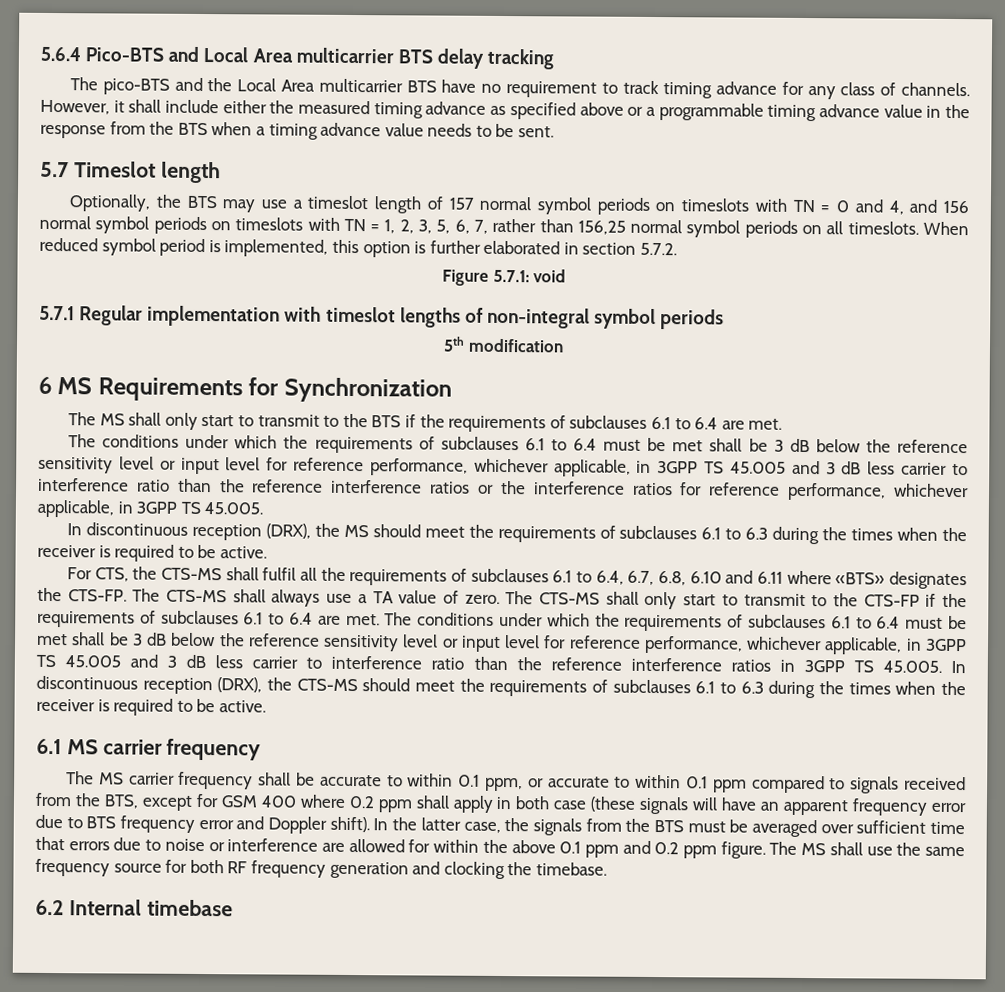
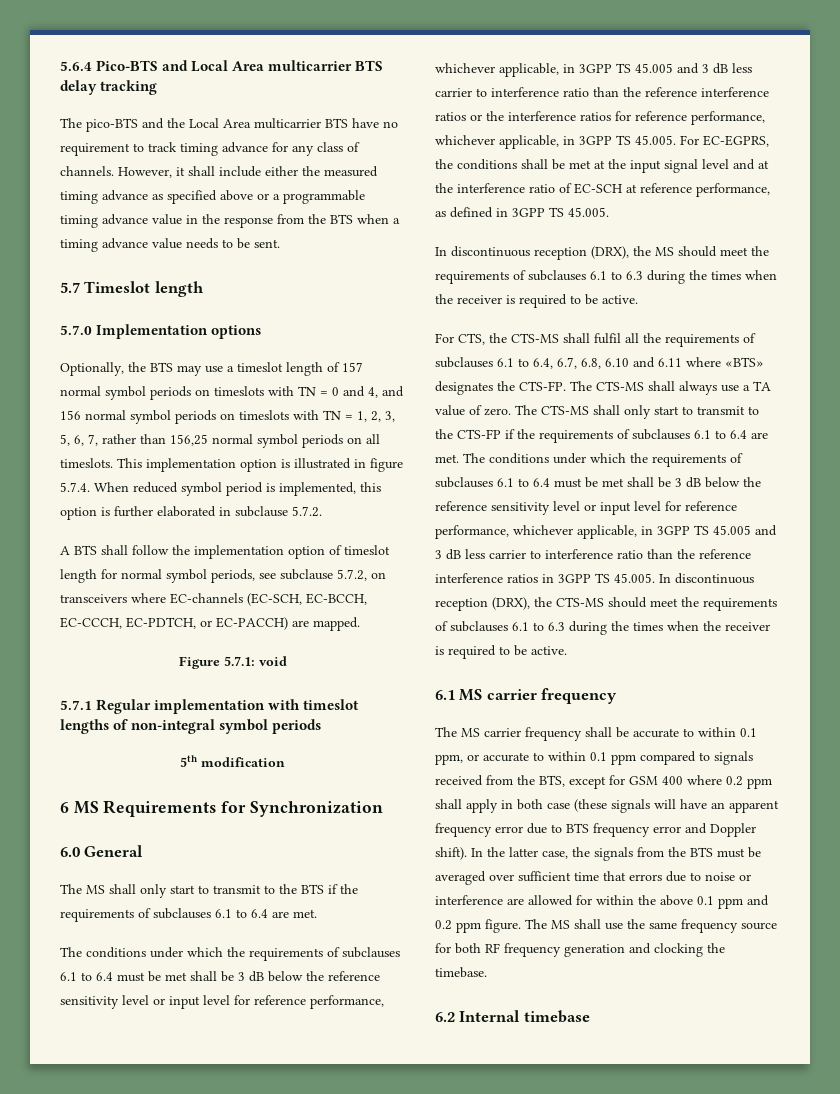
(221, 172) none -> [60,324,262,339] // 5.7.0 Implementation options
(919, 228) none -> [117,458,403,472] [60,482,90,492] This implementation option is illustrated in figure 5.7.4.
[582,242,637,255] section -> [235,506,288,517] subclause
(678, 249) none -> [60,545,390,559] [60,569,386,583] [60,593,367,606] [60,617,360,631] // A BTS shall follow the implementation option of timeslot length for normal symbol periods, see subclause 5.7.2, on transceivers where EC-channels (EC-SCH, EC-BCCH, EC-CCCH, EC-PDTCH, or EC-PACCH) are mapped.
(452, 390) none -> [60,845,144,857] // 6.0 General
(264, 508) none -> [680,135,769,147] [435,159,769,173] [435,183,770,197] [435,207,609,218] For EC-EGPRS, the conditions shall be met at the input signal level and at the interference ratio of EC-SCH at reference performance, as defined in 3GPP TS 45.005.

